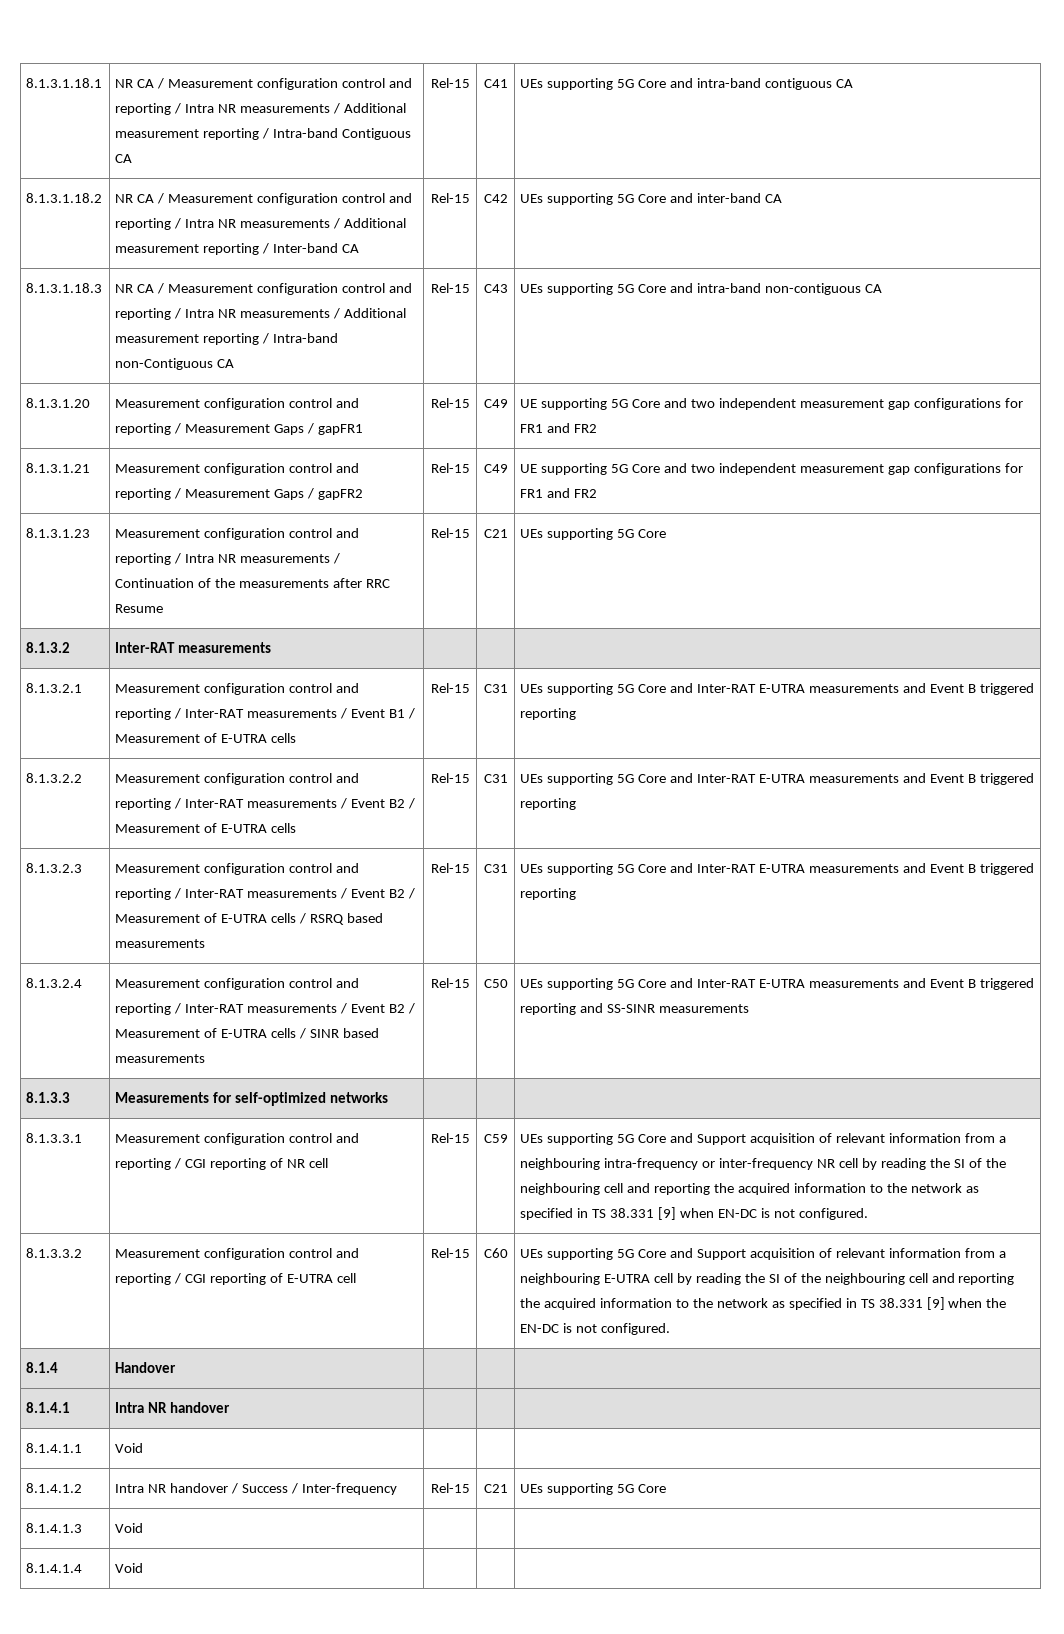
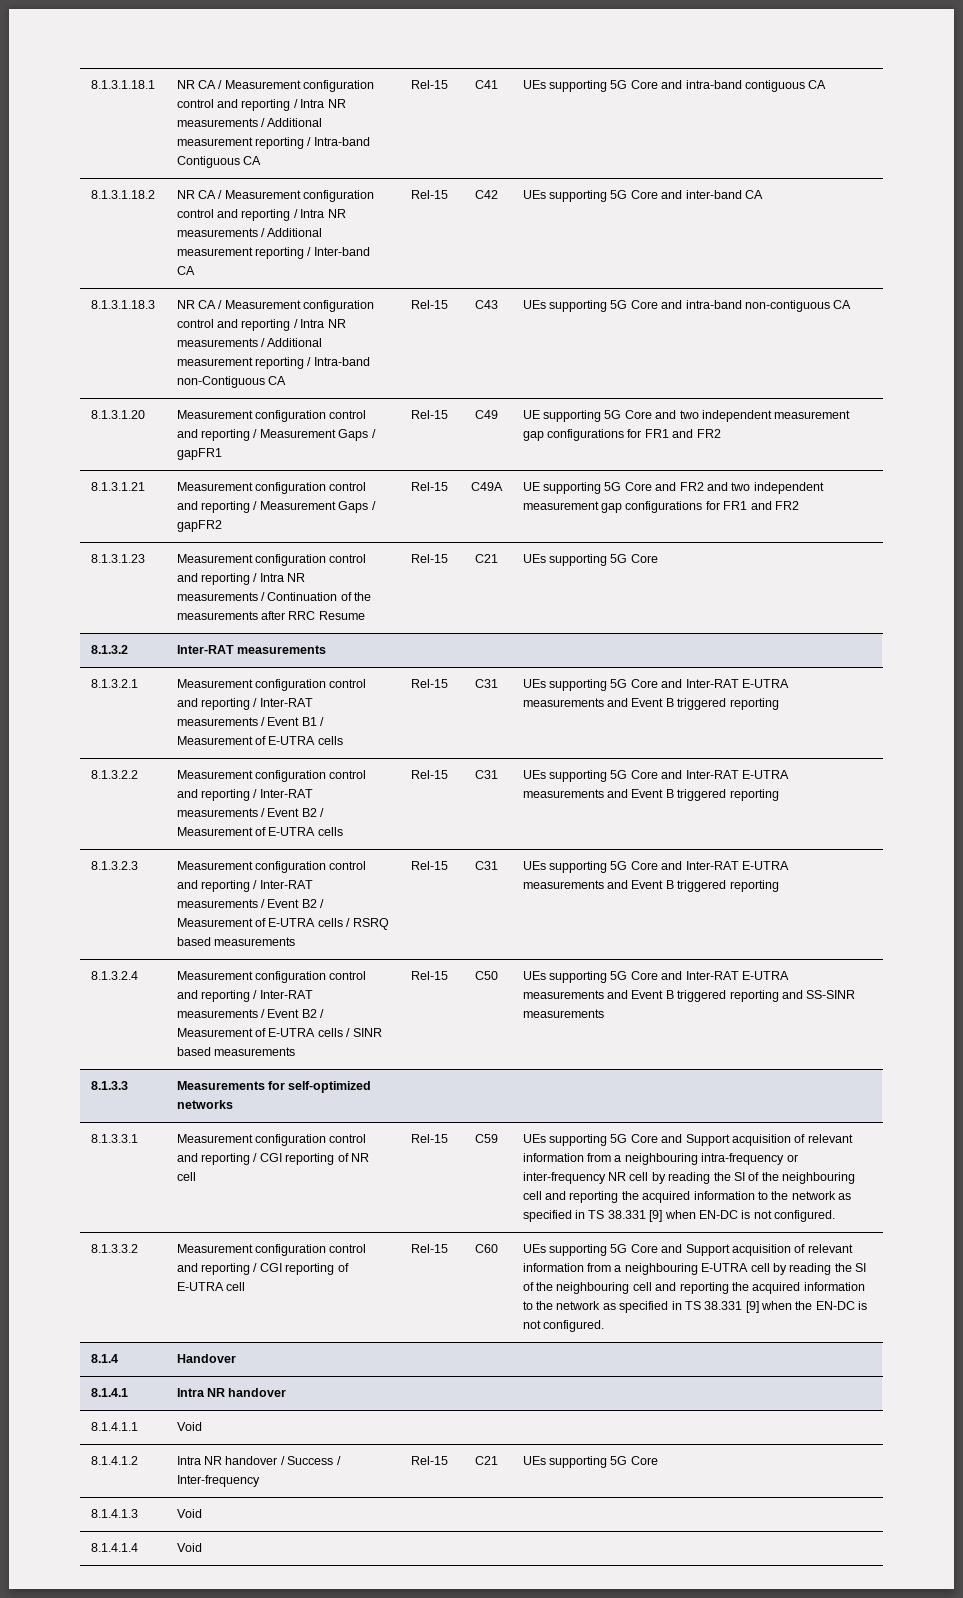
[483,464,508,473] [520,463,688,475] C49 | UE supporting 5G Core and -> [470,482,503,491] [522,482,728,494] C49A | UE supporting 5G Core and FR2 and

